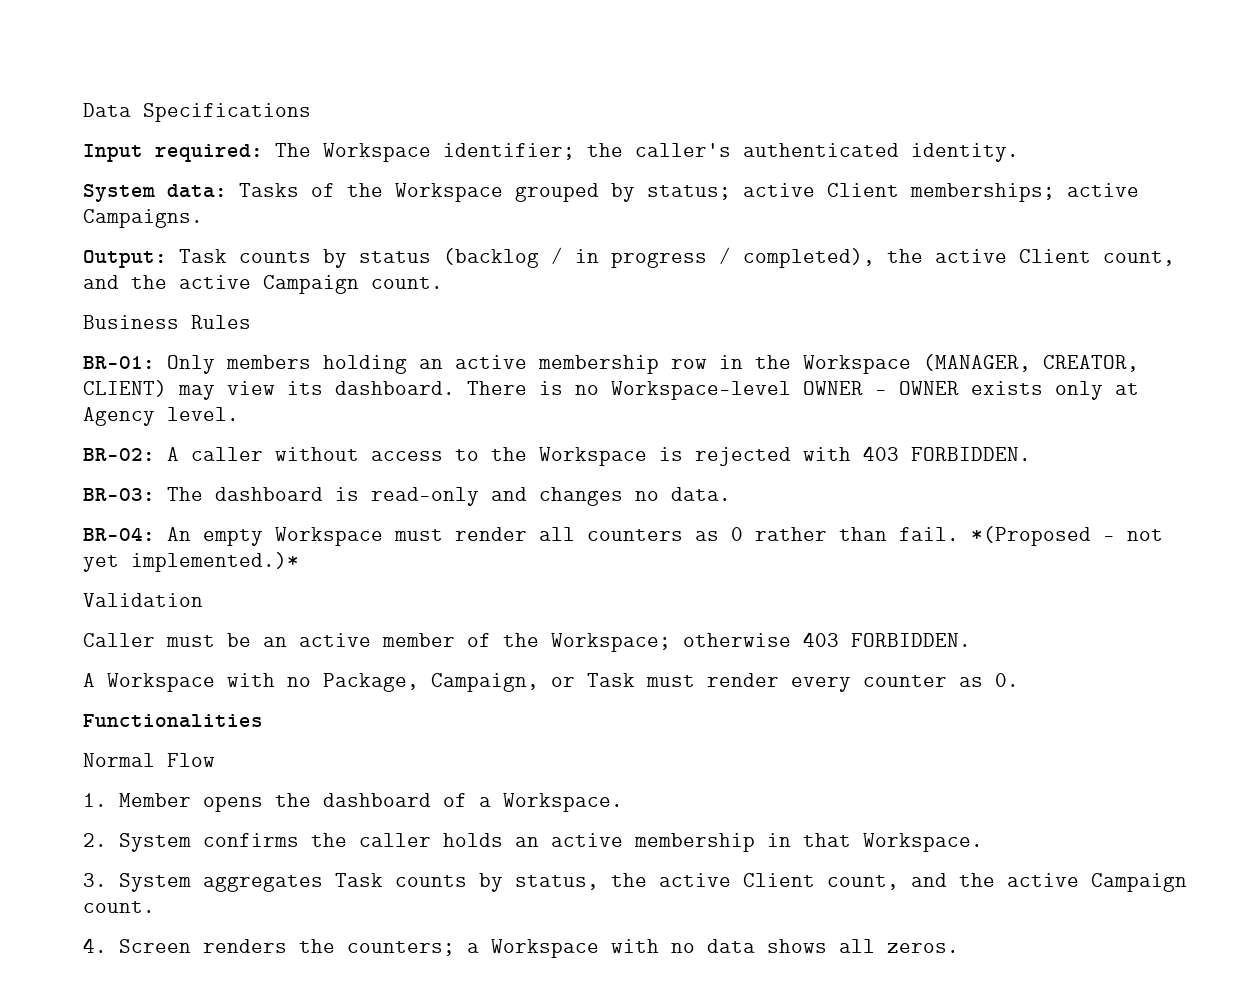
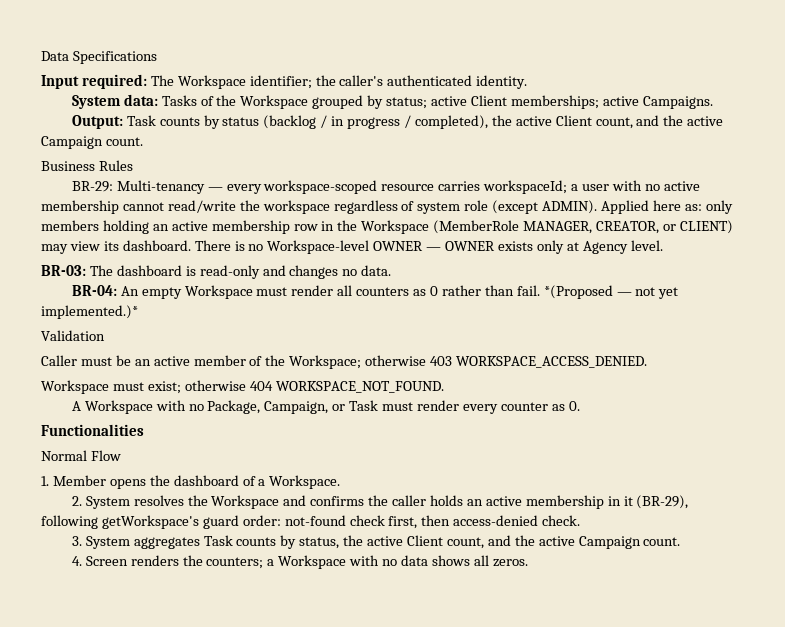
[83,355,215,374] BR-01: Only -> [71,180,700,194] [41,200,733,214] BR-29: Multi-tenancy — every workspace-scoped resource carries workspaceId; a user with no active membership cannot read/write the workspace regardless of system role (except ADMIN). Applied here as: only
[923,354,1139,372] (MANAGER, CREATOR, -> [433,220,676,234] (MemberRole MANAGER, CREATOR, or
[83,446,1031,466] // BR-02: A caller without access to the Workspace is rejected with 403 FORBIDDEN. -> (663, 245) none
[851,633,971,647] FORBIDDEN. -> [456,356,648,368] [41,380,444,394] WORKSPACE_ACCESS_DENIED. // Workspace must exist; otherwise 404 WORKSPACE_NOT_FOUND.
(191, 842) none -> [133,495,307,509] resolves the Workspace and
[803,833,983,852] that Workspace. -> [623,495,689,509] [41,515,581,529] it (BR-29), following getWorkspace's guard order: not-found check first, then access-denied check.

